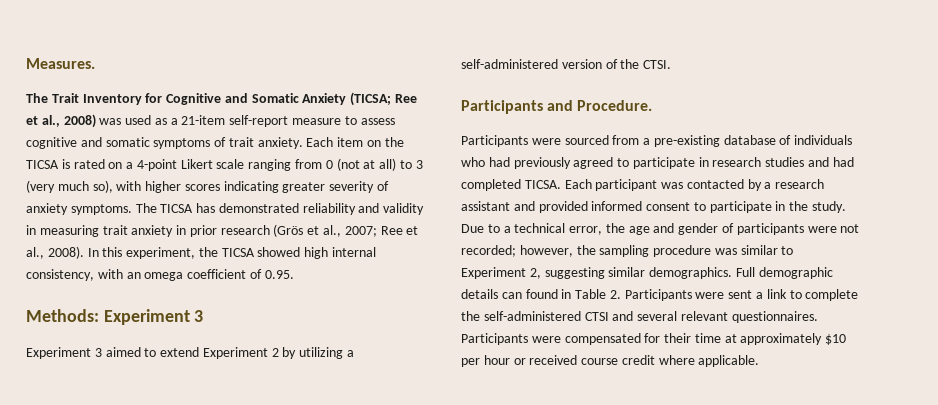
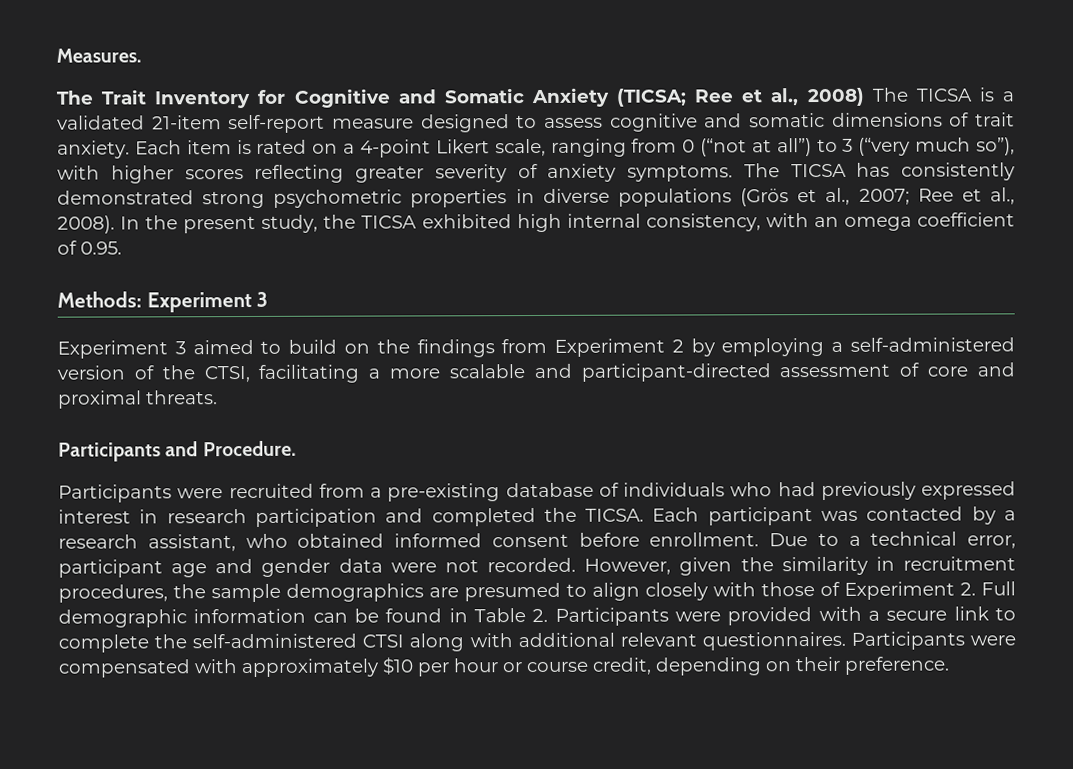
[99,115,178,125] was used as a -> [871,87,1015,102] [57,115,145,130] The TICSA is a validated
(342, 121) none -> [420,114,510,133] designed
[153,138,211,149] symptoms -> [831,112,943,127] dimensions
[367,137,404,147] [26,160,59,169] on the TICSA -> (232, 147) none
[216,159,245,169] scale -> [494,138,546,157] scale,
[336,158,423,171] [26,180,113,193] (not at all) to 3 (very much so), -> [700,137,1016,157] (“not at all”) to 3 (“very much so”),
[223,181,279,193] indicating -> [254,164,345,183] reflecting
[218,203,425,215] [26,225,270,237] demonstrated reliability and validity in measuring trait anxiety in prior research -> [901,162,1015,181] [57,188,732,209] consistently demonstrated strong psychometric properties in diverse populations
[102,247,301,259] this experiment, the TICSA showed -> [145,214,512,234] the present study, the TICSA exhibited
[160,347,200,357] extend -> [288,338,548,358] build on the findings from
[299,347,344,359] utilizing -> [721,337,825,357] employing
[643,60,672,69] CTSI. -> [203,362,1015,383] [58,390,218,409] CTSI, facilitating a more scalable and participant-directed assessment of core and proximal threats.
[564,135,609,145] sourced -> [228,483,314,499] recruited
[573,157,854,169] [461,179,521,191] agreed to participate in research studies and had completed -> [921,481,1016,500] [58,507,577,527] expressed interest in research participation and completed the
[461,201,847,213] assistant and provided informed consent to participate in the study. -> [147,532,760,552] assistant, who obtained informed consent before enrollment.
[605,223,625,233] the -> [58,559,163,578] participant
[722,223,860,235] [461,245,794,257] [461,267,833,279] [461,289,522,299] of participants were not recorded; however, the sampling procedure was similar to Experiment 2, suggesting similar demographics. Full demographic details can -> [338,556,1017,576] [58,581,1016,603] [58,608,379,628] data were not recorded. However, given the similarity in recruitment procedures, the sample demographics are presumed to align closely with those of Experiment 2. Full demographic information can be
[728,290,764,299] sent a -> [727,606,948,626] provided with a secure
[612,311,678,321] and several -> [409,632,615,652] along with additional
[644,333,737,343] for their time at -> [194,659,238,674] with
[529,355,760,367] received course credit where applicable. -> [526,656,950,676] course credit, depending on their preference.

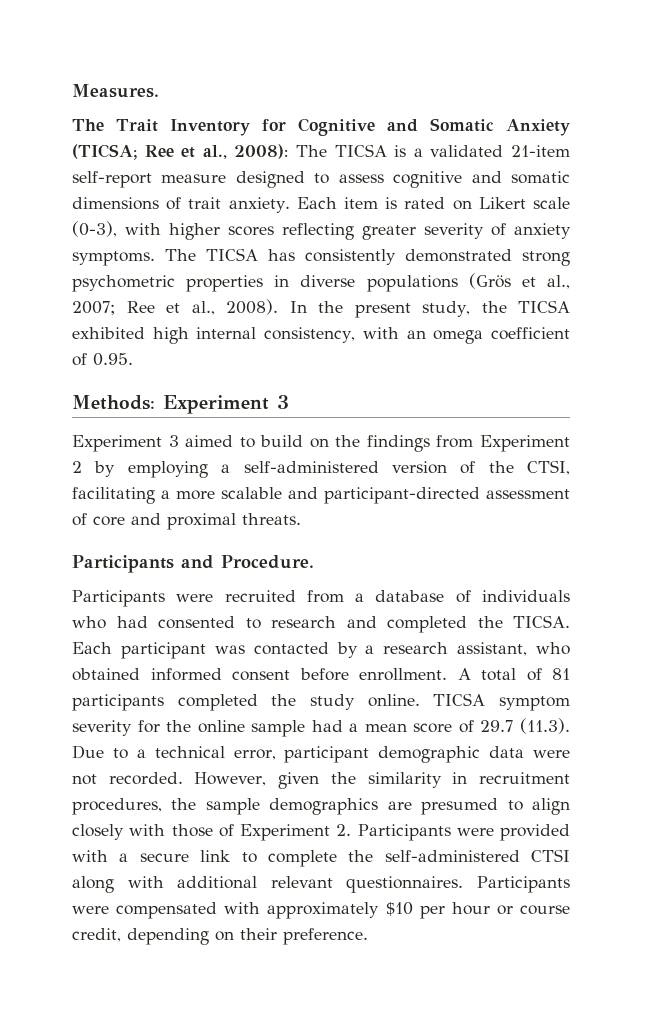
[806,87,865,107] 2008) -> [234,144,289,159] 2008):
[343,137,1016,158] a 4-point Likert scale, ranging from 0 (“not at all”) to 3 (“very much so”), -> [478,197,571,209] [72,221,117,237] Likert scale (0-3),
[387,483,501,502] pre-existing -> (365, 597) none
[820,481,1016,501] [58,508,377,527] previously expressed interest in research participation -> [158,616,336,629] consented to research
(760, 539) none -> [457,668,570,681] [72,693,570,711] [72,718,570,737] A total of 81 participants completed the study online. TICSA symptom severity for the online sample had a mean score of 29.7 (11.3).
[171,558,331,578] age and gender -> [378,746,481,763] demographic
[981,581,1016,596] [58,608,549,628] Full demographic information can be found in Table 2. -> (352, 830) none

